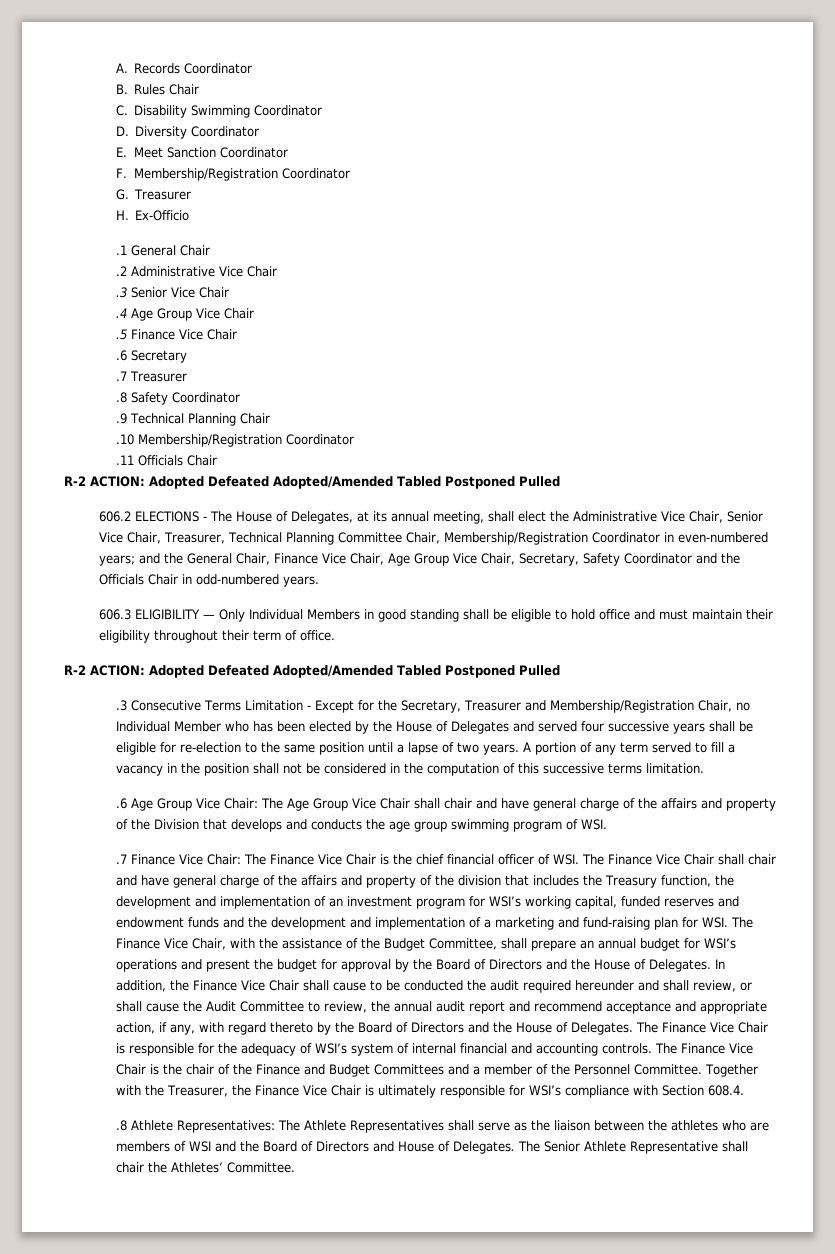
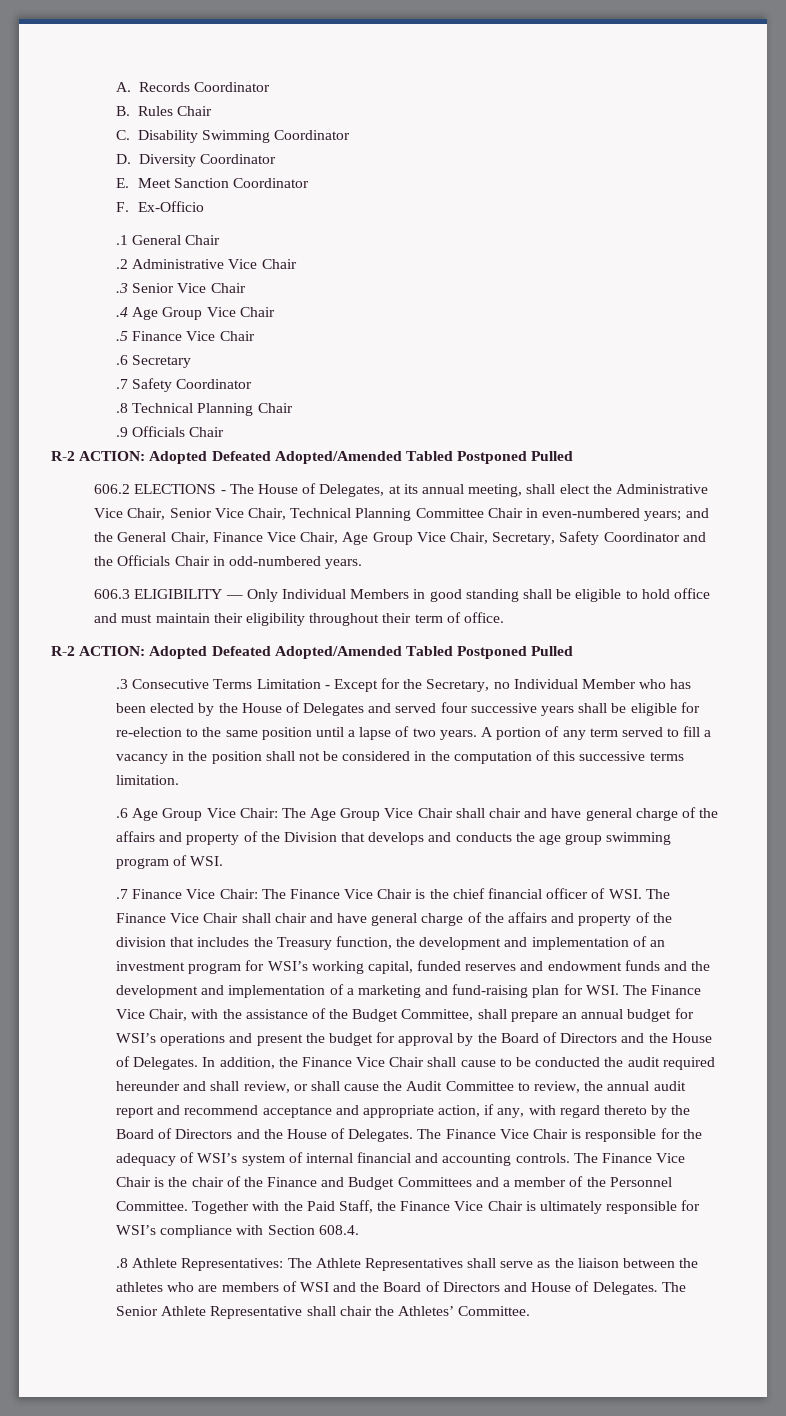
[133,168,350,181] [116,189,192,200] [116,210,130,220] Membership/Registration Coordinator // G. Treasurer // H. -> (129, 207) none
[130,371,188,382] [116,392,128,403] Treasurer // .8 -> (128, 384) none
[116,413,128,424] .9 -> [115,403,128,413] .8
[116,434,355,447] [116,455,135,465] .10 Membership/Registration Coordinator // .11 -> [115,427,128,437] .9
[163,532,225,544] Treasurer, -> (287, 514) none
[405,532,660,545] Chair, Membership/Registration Coordinator -> [487,508,523,518] Chair
[464,700,733,713] Treasurer and Membership/Registration Chair, -> (490, 685) none
[167,1085,229,1097] Treasurer, -> [306,1200,373,1213] Paid Staff,

